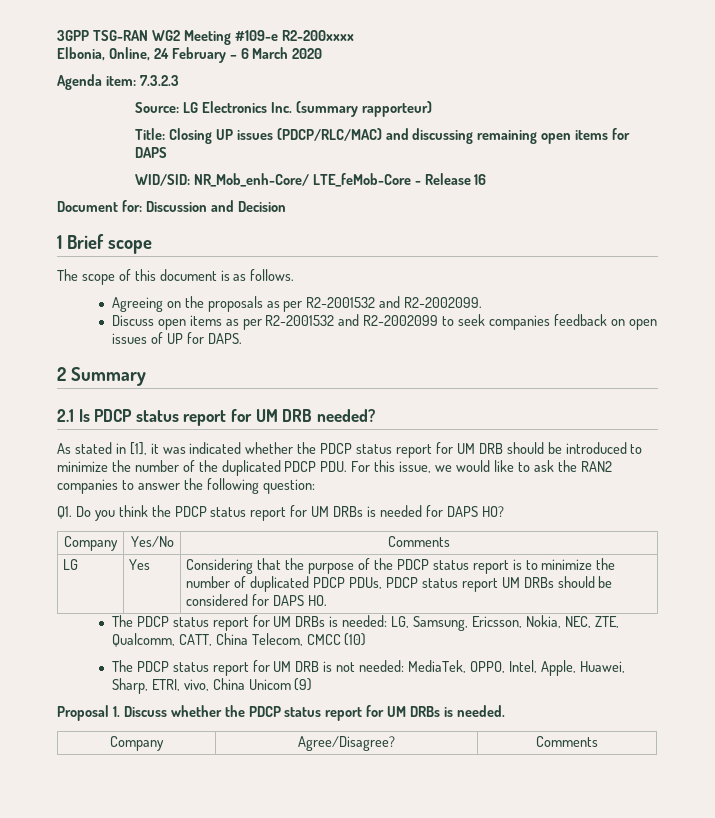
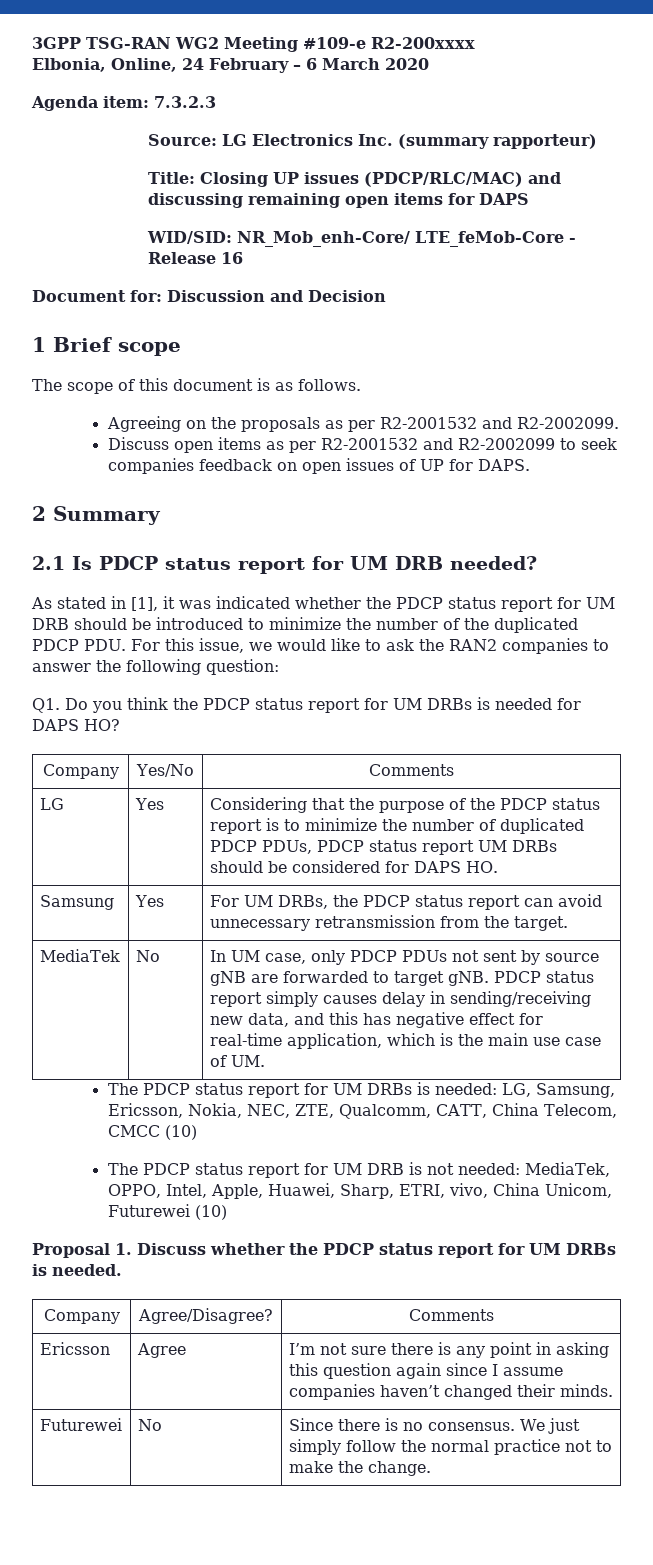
(328, 600) none -> [39,895,114,910] [134,895,164,907] [209,894,602,910] [209,915,568,931] [39,949,120,962] [135,950,160,962] [209,950,599,965] [209,971,594,986] [209,991,591,1007] [209,1012,543,1028] [209,1033,601,1049] [209,1055,265,1067] // Samsung | Yes | For UM DRBs, the PDCP status report can avoid unnecessary retransmission from the target. // MediaTek | No | In UM case, only PDCP PDUs not sent by source gNB are forwarded to target gNB. PDCP status report simply causes delay in sending/receiving new data, and this has negative effect for real-time application, which is the main use case of UM.
[248,678,313,691] Unicom (9) -> [544,1183,612,1198] [107,1204,227,1220] Unicom, Futurewei (10)
(598, 741) none -> [39,1342,110,1355] [136,1343,186,1358] [288,1342,609,1358] [288,1363,563,1379] [288,1384,613,1400] [39,1418,122,1431] [137,1419,162,1431] [288,1418,580,1434] [288,1439,612,1455] [288,1461,431,1476] // Ericsson | Agree | I’m not sure there is any point in asking this question again since I assume companies haven’t changed their minds. // Futurewei | No | Since there is no consensus. We just simply follow the normal practice not to make the change.

